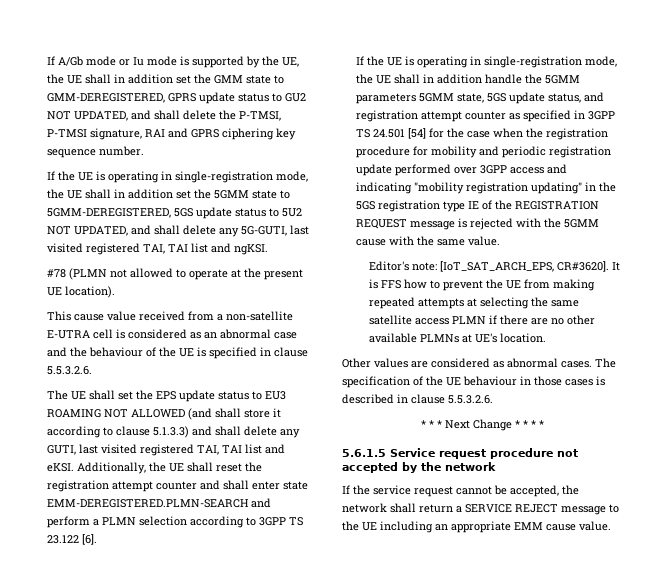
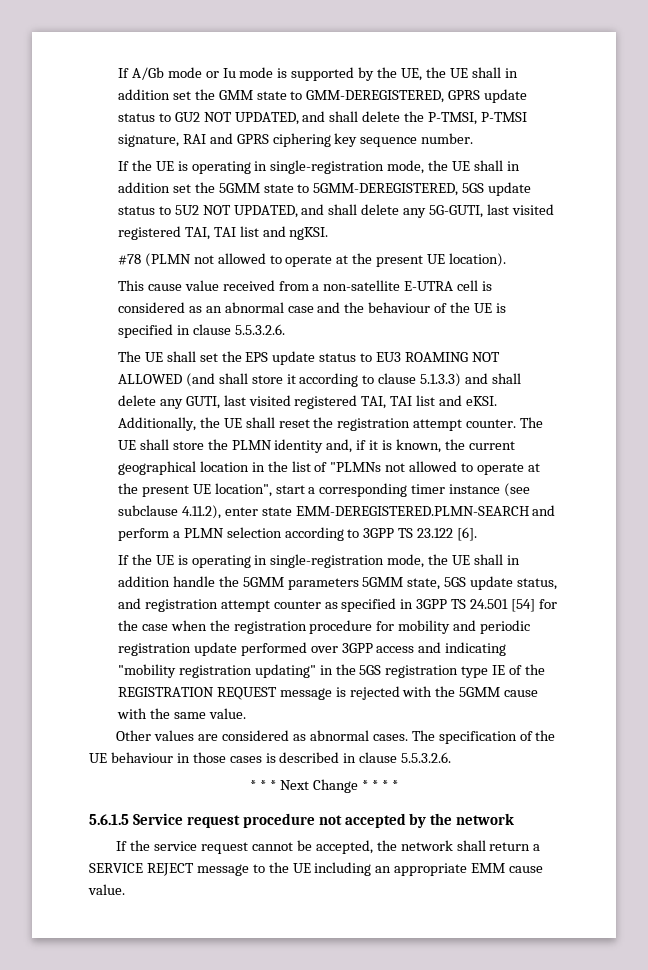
[155,480,249,490] counter and shall -> [466,417,544,428] [117,439,515,453] [117,461,540,475] [117,483,531,497] [117,505,221,519] counter. The UE shall store the PLMN identity and, if it is known, the current geographical location in the list of "PLMNs not allowed to operate at the present UE location", start a corresponding timer instance (see subclause 4.11.2),
[369,261,621,272] [369,279,596,291] [369,297,580,309] [369,315,596,325] [369,333,547,343] // Editor's note: [IoT_SAT_ARCH_EPS, CR#3620]. It is FFS how to prevent the UE from making repeated attempts at selecting the same satellite access PLMN if there are no other available PLMNs at UE's location. -> (246, 713) none

